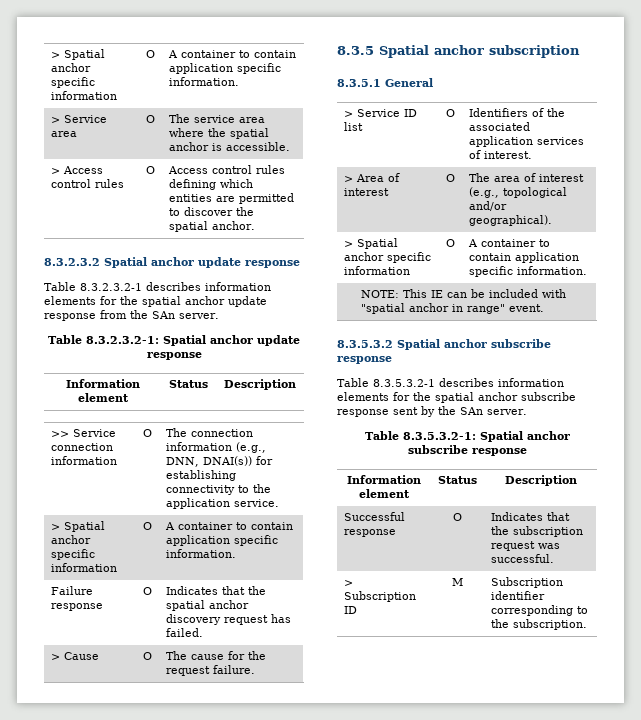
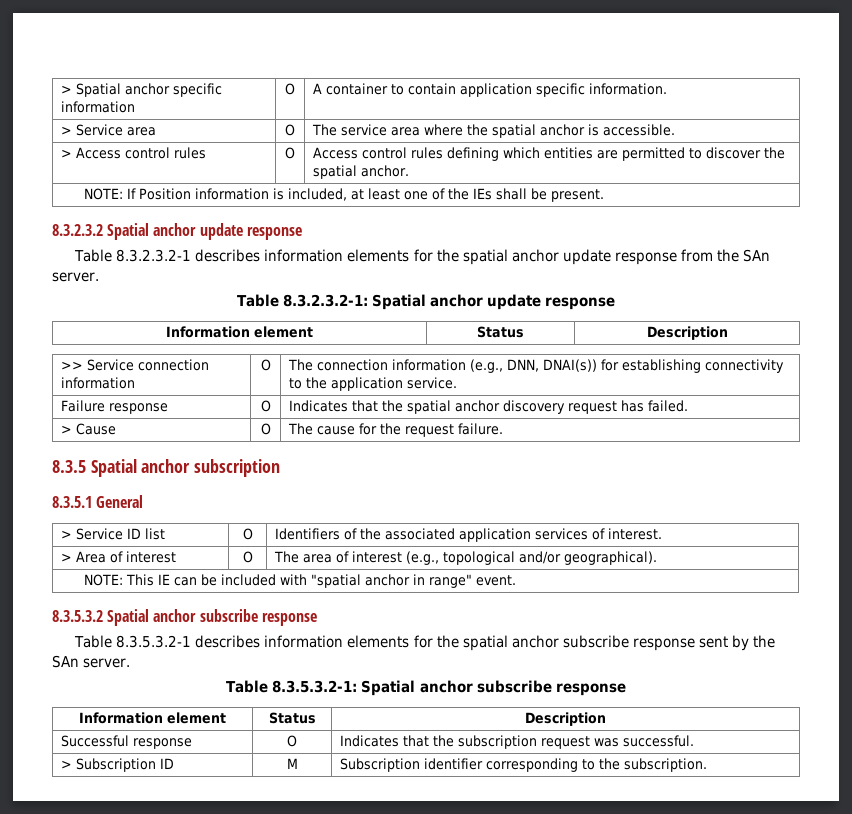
(256, 225) none -> [84,188,605,202] // NOTE: If Position information is included, at least one of the IEs shall be present.
[51,521,106,532] [51,535,92,544] [51,549,96,560] [51,563,118,572] [142,522,152,530] [165,522,294,530] [166,535,279,546] [166,549,237,558] // > Spatial anchor specific information | O | A container to contain application specific information. -> (458, 383) none
[344,238,399,249] [344,252,432,263] [344,266,411,275] [446,239,455,247] [468,239,551,247] [469,252,580,263] [469,266,588,277] // > Spatial anchor specific information | O | A container to contain application specific information. -> (658, 558) none

